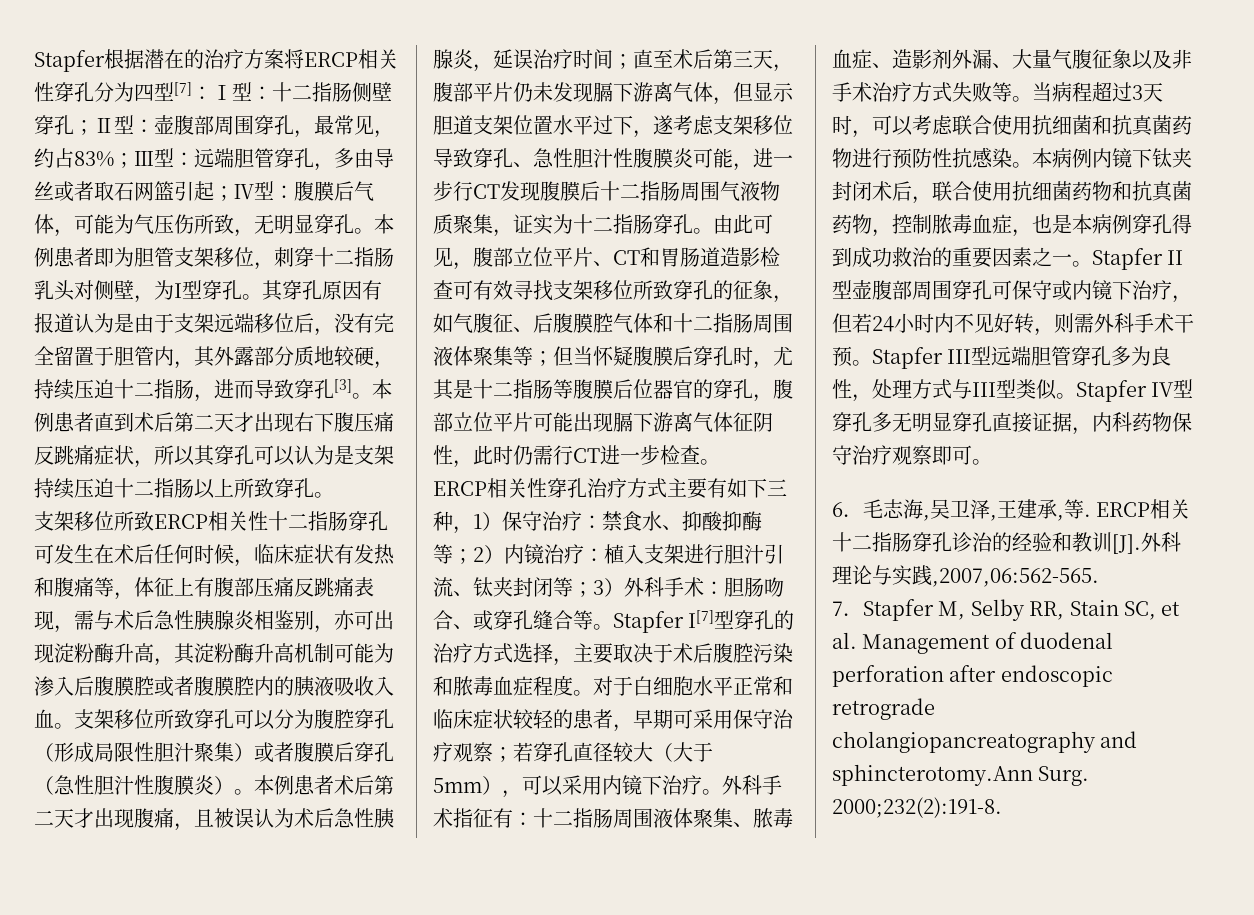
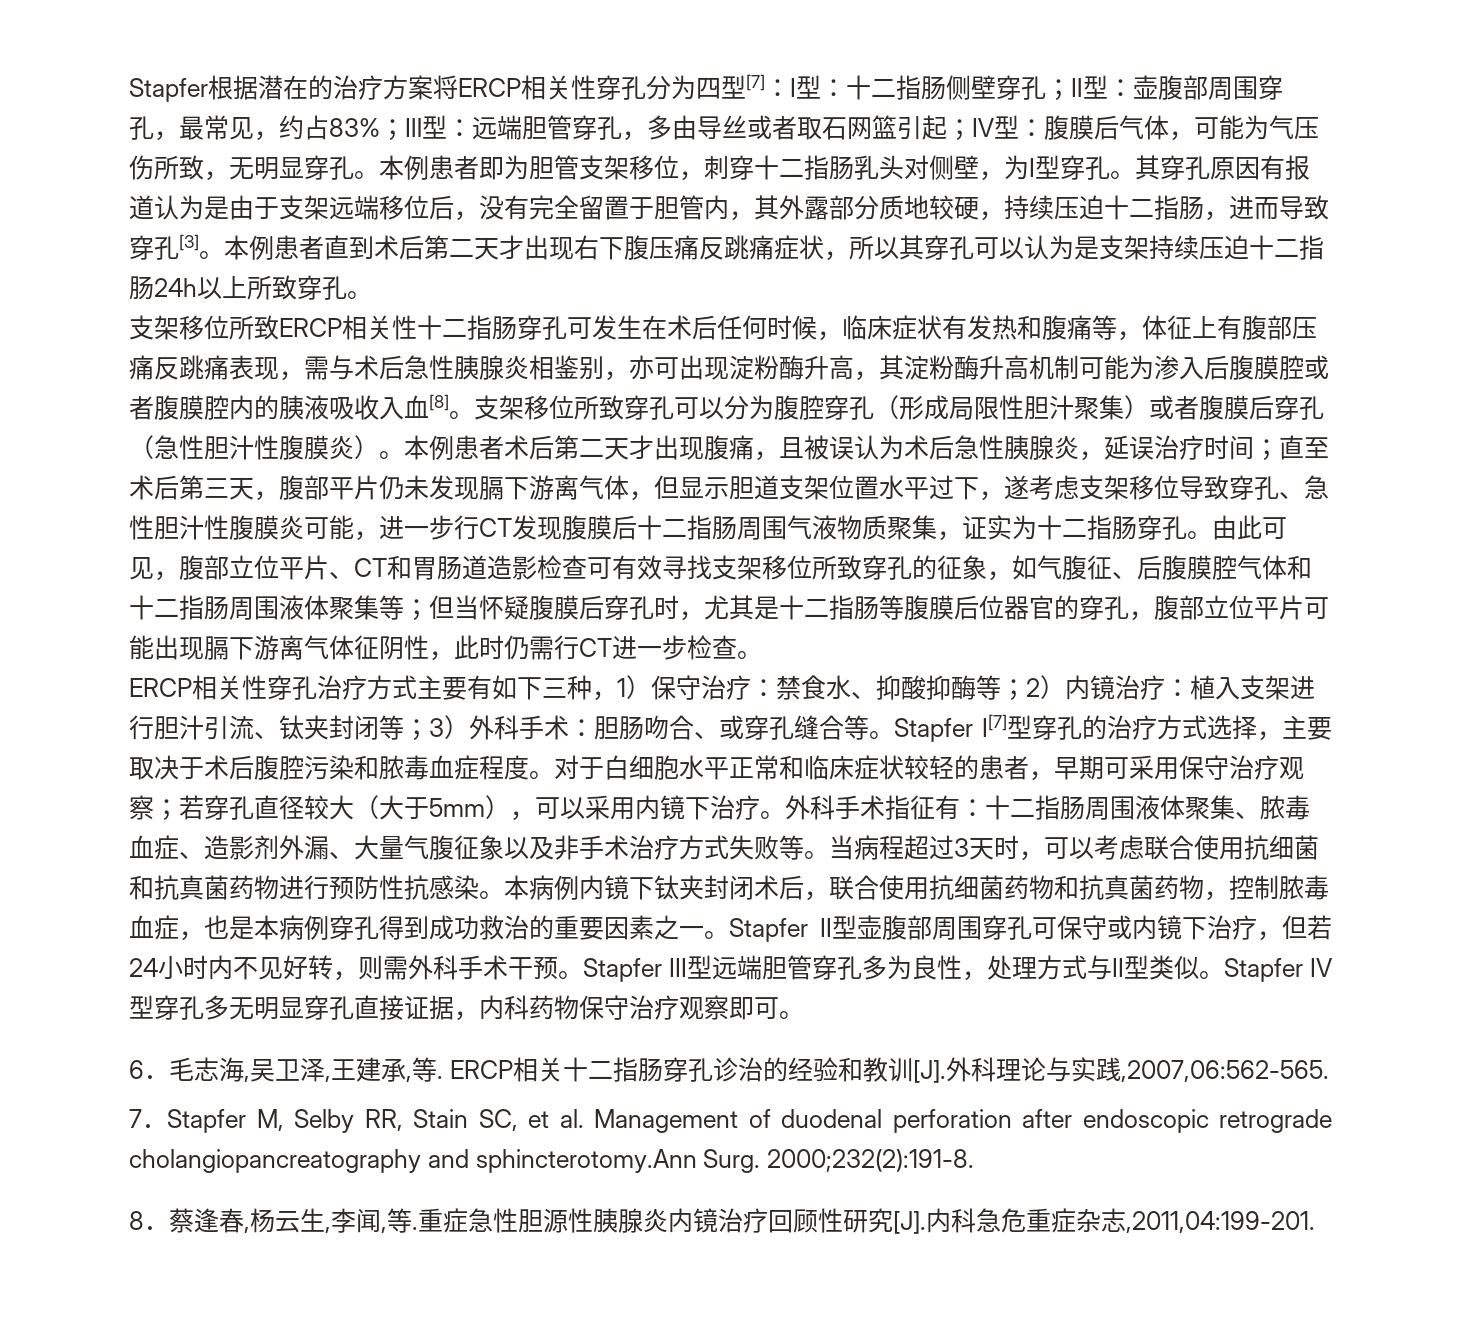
(194, 488) none -> [154,278,197,297] 24h
(54, 718) none -> [429,394,449,411] [8]
[972,382,996,397] III -> [1112,958,1124,977] II
(1002, 807) none -> [129,1208,1315,1234] // 8．蔡逢春,杨云生,李闻,等.重症急性胆源性胰腺炎内镜治疗回顾性研究[J].内科急危重症杂志,2011,04:199-201.

